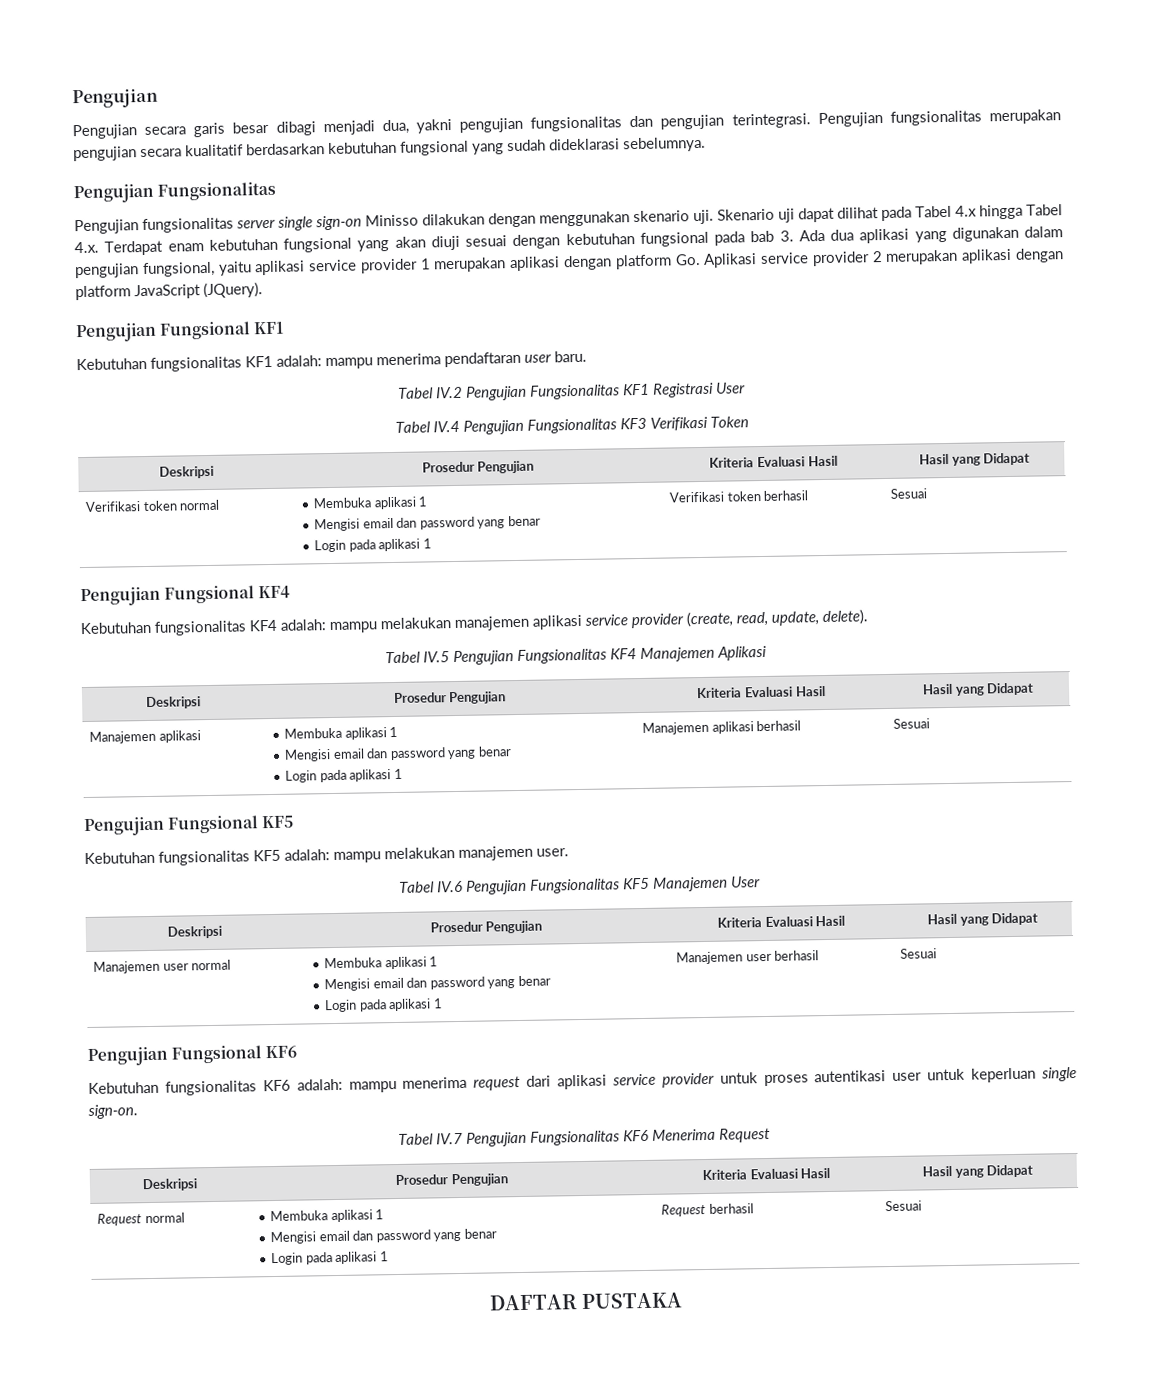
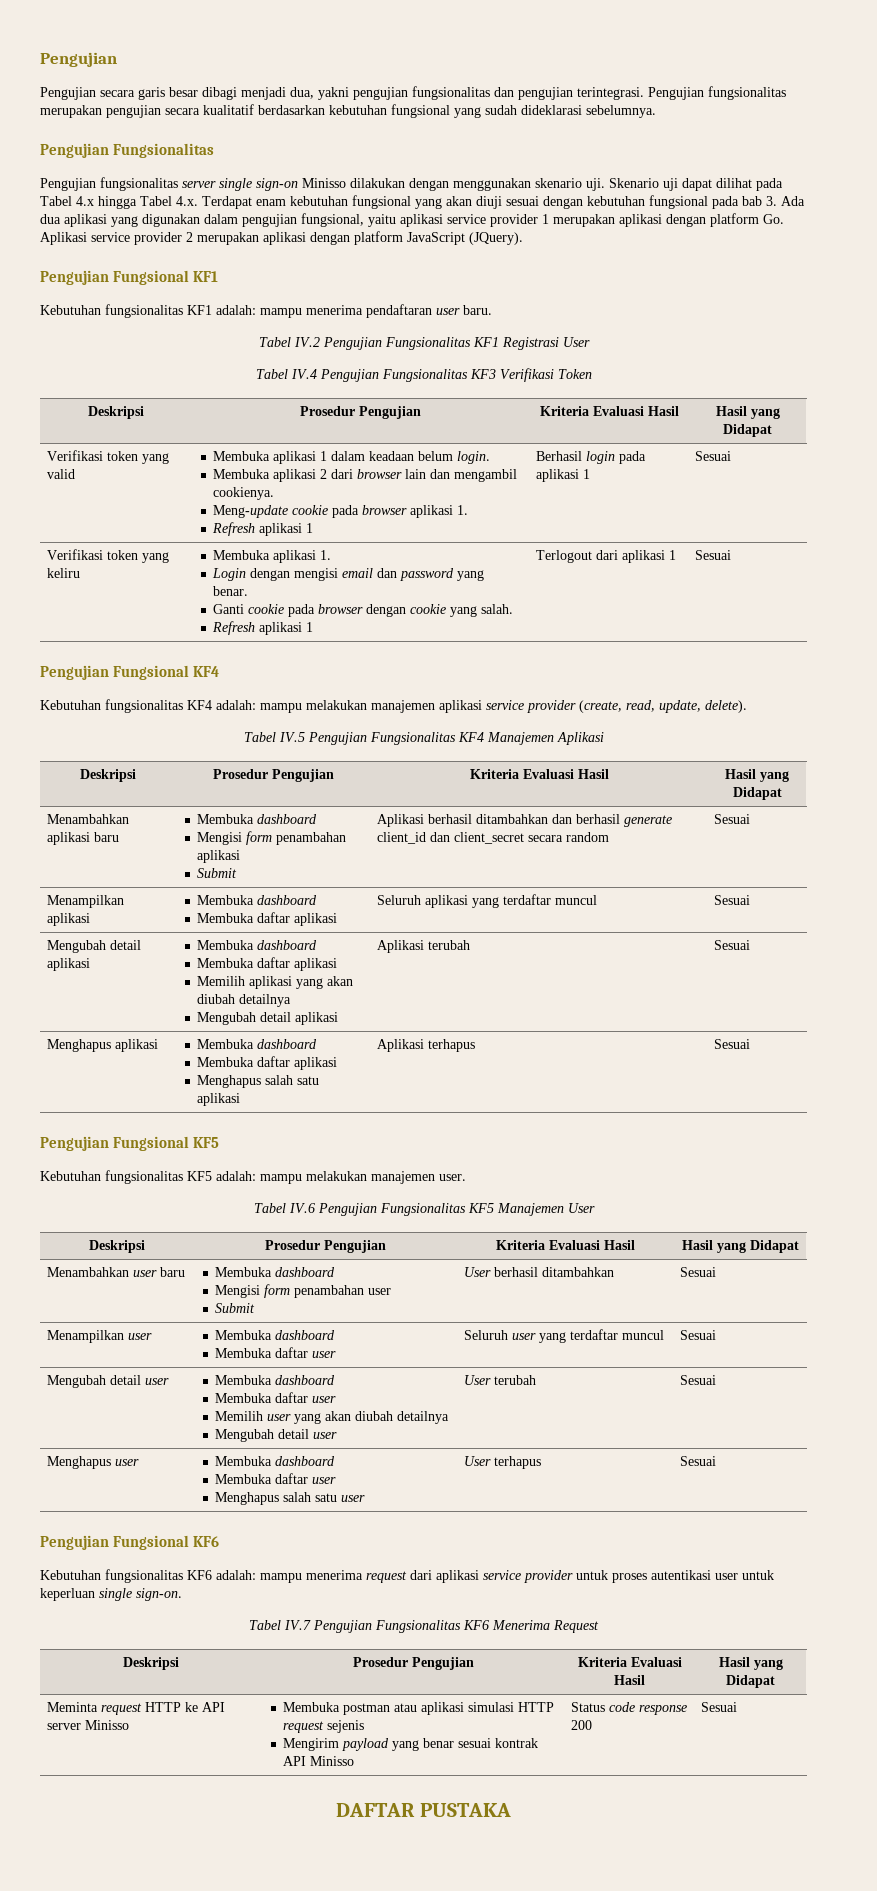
[179,499,221,511] [313,496,428,510] [314,515,541,532] [314,538,432,553] [669,490,809,503] normal | Membuka aplikasi 1 // Mengisi email dan password yang benar // Login pada aplikasi 1 | Verifikasi token berhasil -> [141,453,169,464] [46,469,75,479] [213,451,491,464] [213,469,518,482] [213,487,275,500] [213,505,469,518] [212,522,314,536] [535,451,646,464] [535,469,590,482] [694,451,731,461] [46,549,169,563] [46,568,80,578] [213,550,332,563] [212,568,485,581] [213,586,249,596] [213,604,514,617] [212,621,314,635] [535,550,676,563] yang valid | Membuka aplikasi 1 dalam keadaan belum login. // Membuka aplikasi 2 dari browser lain dan mengambil cookienya. // Meng-update cookie pada browser aplikasi 1. // Refresh aplikasi 1 | Berhasil login pada aplikasi 1 | Sesuai // Verifikasi token yang keliru | Membuka aplikasi 1. // Login dengan mengisi email dan password yang benar. // Ganti cookie pada browser dengan cookie yang salah. // Refresh aplikasi 1 | Terlogout dari aplikasi 1
[89,730,201,744] [284,726,399,740] [284,746,512,762] [285,768,403,783] [642,720,802,735] Manajemen aplikasi | Membuka aplikasi 1 // Mengisi email dan password yang benar // Login pada aplikasi 1 | Manajemen aplikasi berhasil -> [46,814,129,824] [46,832,119,845] [197,814,318,824] [197,831,347,845] [197,850,241,863] [197,868,238,878] [376,814,672,827] [376,832,609,844] [713,814,750,824] [46,895,124,908] [46,913,90,926] [197,895,318,905] [197,912,338,926] [376,894,597,908] [713,895,750,905] [46,940,141,953] [46,958,90,971] [197,940,318,950] [197,957,338,971] [197,976,354,989] [197,994,292,1007] [197,1012,339,1025] [376,940,470,953] [713,940,750,950] [46,1039,158,1052] [197,1039,318,1049] [197,1056,338,1070] [197,1075,320,1088] [197,1093,241,1106] [376,1039,475,1052] Menambahkan aplikasi baru | Membuka dashboard // Mengisi form penambahan aplikasi // Submit | Aplikasi berhasil ditambahkan dan berhasil generate client_id dan client_secret secara random | Sesuai // Menampilkan aplikasi | Membuka dashboard // Membuka daftar aplikasi | Seluruh aplikasi yang terdaftar muncul | Sesuai // Mengubah detail aplikasi | Membuka dashboard // Membuka daftar aplikasi // Memilih aplikasi yang akan diubah detailnya // Mengubah detail aplikasi | Aplikasi terubah | Sesuai // Menghapus aplikasi | Membuka dashboard // Membuka daftar aplikasi // Menghapus salah satu aplikasi | Aplikasi terhapus
[93,959,232,974] [324,956,439,970] [324,975,551,992] [324,998,443,1013] [676,950,820,965] Manajemen user normal | Membuka aplikasi 1 // Mengisi email dan password yang benar // Login pada aplikasi 1 | Manajemen user berhasil -> [46,1267,185,1277] [215,1267,336,1277] [215,1284,392,1298] [215,1303,256,1313] [463,1267,614,1277] [679,1267,716,1277] [46,1330,152,1343] [215,1330,336,1340] [215,1347,337,1358] [463,1329,664,1343] [679,1330,716,1340] [46,1375,169,1388] [215,1375,336,1385] [215,1392,337,1403] [215,1411,450,1424] [215,1429,338,1442] [463,1375,536,1385] [679,1375,716,1385] [46,1456,139,1469] [215,1456,336,1466] [215,1473,337,1484] [215,1492,366,1505] [463,1456,541,1469] Menambahkan user baru | Membuka dashboard // Mengisi form penambahan user // Submit | User berhasil ditambahkan | Sesuai // Menampilkan user | Membuka dashboard // Membuka daftar user | Seluruh user yang terdaftar muncul | Sesuai // Mengubah detail user | Membuka dashboard // Membuka daftar user // Memilih user yang akan diubah detailnya // Mengubah detail user | User terubah | Sesuai // Menghapus user | Membuka dashboard // Membuka daftar user // Menghapus salah satu user | User terhapus
[97,1212,185,1226] [270,1209,385,1223] [270,1228,497,1245] [271,1251,389,1266] [661,1203,754,1217] Request normal | Membuka aplikasi 1 // Mengisi email dan password yang benar // Login pada aplikasi 1 | Request berhasil -> [46,1702,225,1715] [46,1720,129,1730] [283,1702,555,1715] [283,1720,365,1733] [283,1738,539,1751] [283,1756,355,1766] [570,1702,687,1715] [570,1720,592,1730] Meminta request HTTP ke API server Minisso | Membuka postman atau aplikasi simulasi HTTP request sejenis // Mengirim payload yang benar sesuai kontrak API Minisso | Status code response 200

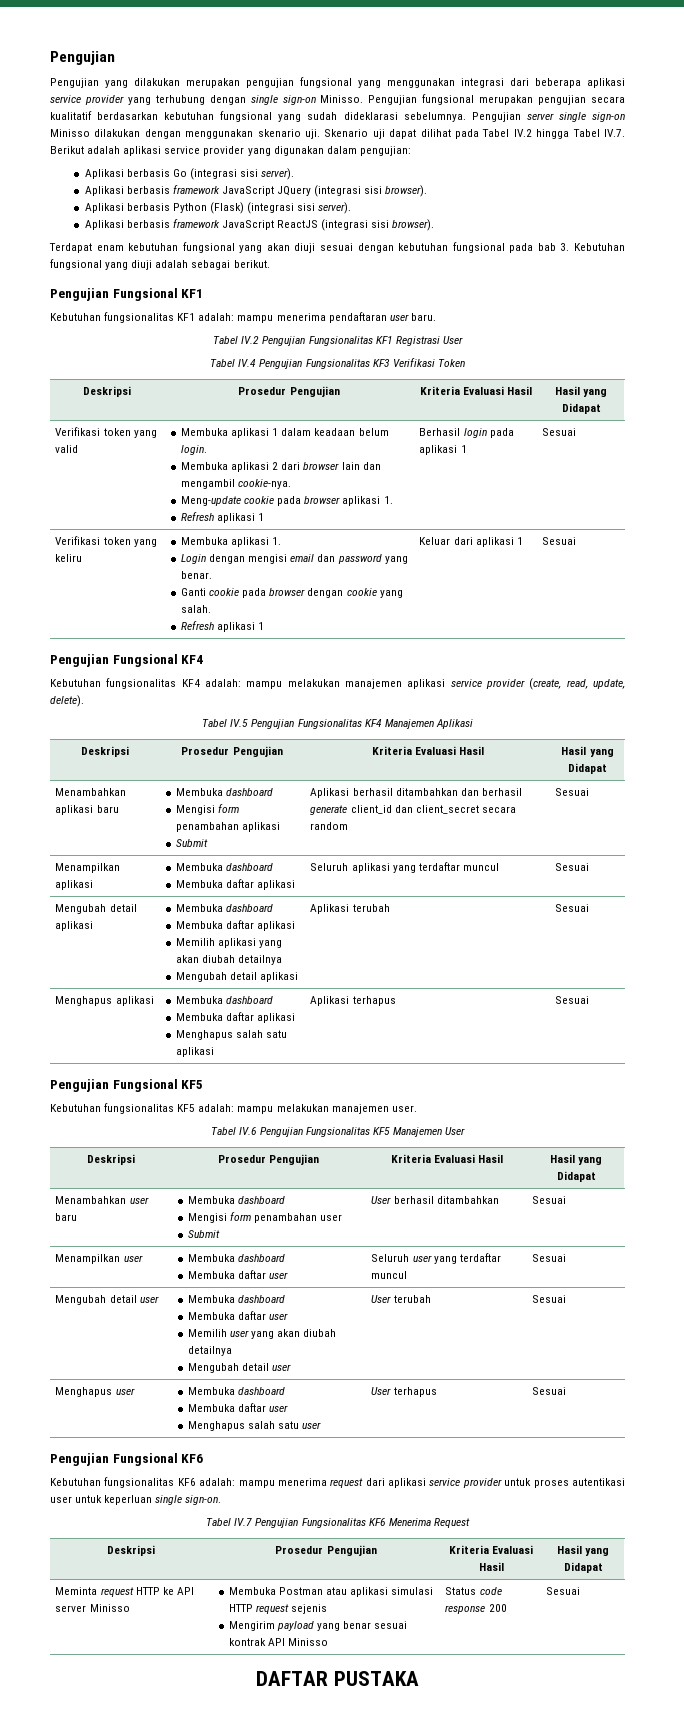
[100,86,786,100] secara garis besar dibagi menjadi dua, yakni pengujian fungsionalitas dan pengujian terintegrasi. Pengujian fungsionalitas -> [105,77,625,88] [50,94,475,105] yang dilakukan merupakan pengujian fungsional yang menggunakan integrasi dari beberapa aplikasi service provider yang terhubung dengan single sign-on Minisso. Pengujian fungsional
[40,143,215,158] [40,177,178,191] // Pengujian Fungsionalitas // Pengujian fungsionalitas -> [471,112,521,122] Pengujian
[76,196,94,206] 4.x -> [513,129,532,137] IV.2
[176,196,198,206] 4.x. -> [603,129,625,137] [50,146,411,156] [84,168,295,180] [84,185,428,197] [84,202,352,214] [84,219,435,231] IV.7. Berikut adalah aplikasi service provider yang digunakan dalam pengujian: // Aplikasi berbasis Go (integrasi sisi server). // Aplikasi berbasis framework JavaScript JQuery (integrasi sisi browser). // Aplikasi berbasis Python (Flask) (integrasi sisi server). // Aplikasi berbasis framework JavaScript ReactJS (integrasi sisi browser). //
[781,196,805,206] [40,213,784,227] [40,231,523,245] Ada dua aplikasi yang digunakan dalam pengujian fungsional, yaitu aplikasi service provider 1 merupakan aplikasi dengan platform Go. Aplikasi service provider 2 merupakan aplikasi dengan platform JavaScript (JQuery). -> [573,243,625,251] [50,259,270,270] Kebutuhan fungsional yang diuji adalah sebagai berikut.
[213,487,275,500] cookienya. -> [238,479,292,489] cookie-nya.
[535,550,592,563] Terlogout -> [419,537,451,545] Keluar
[343,1703,391,1715] postman -> [279,1587,324,1595] Postman

